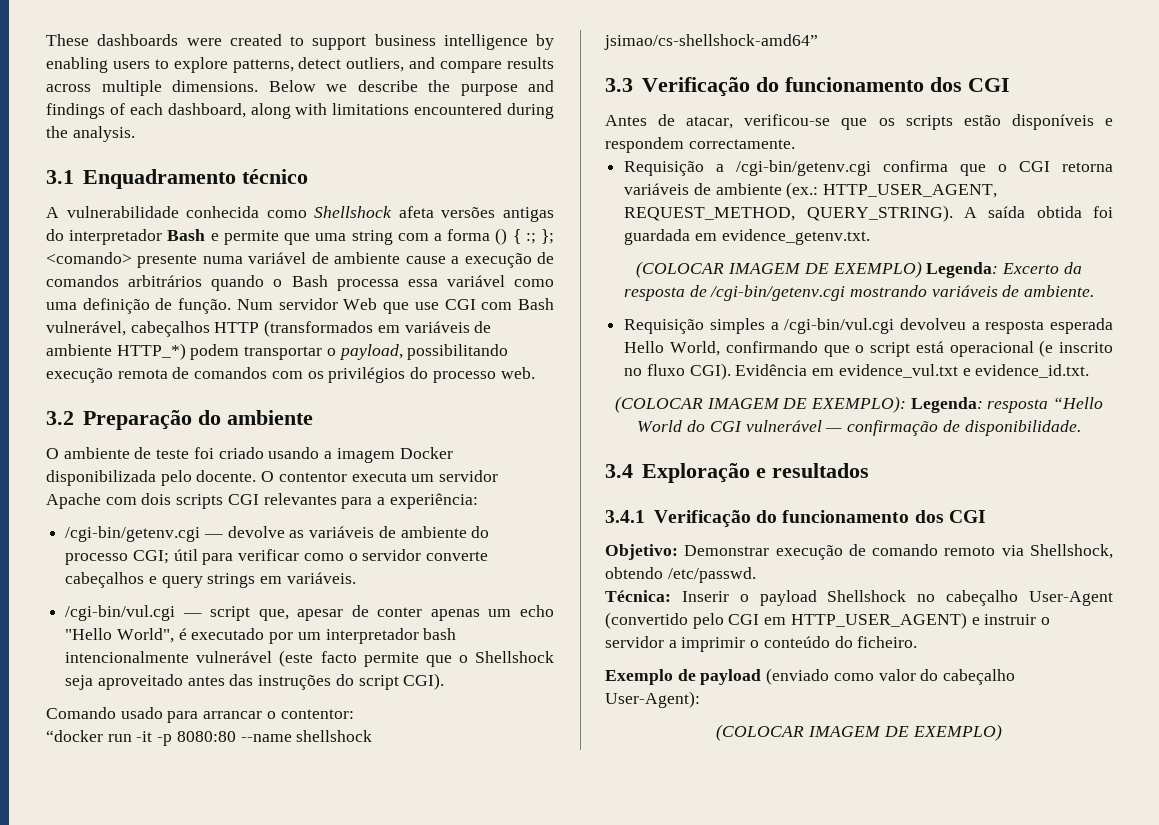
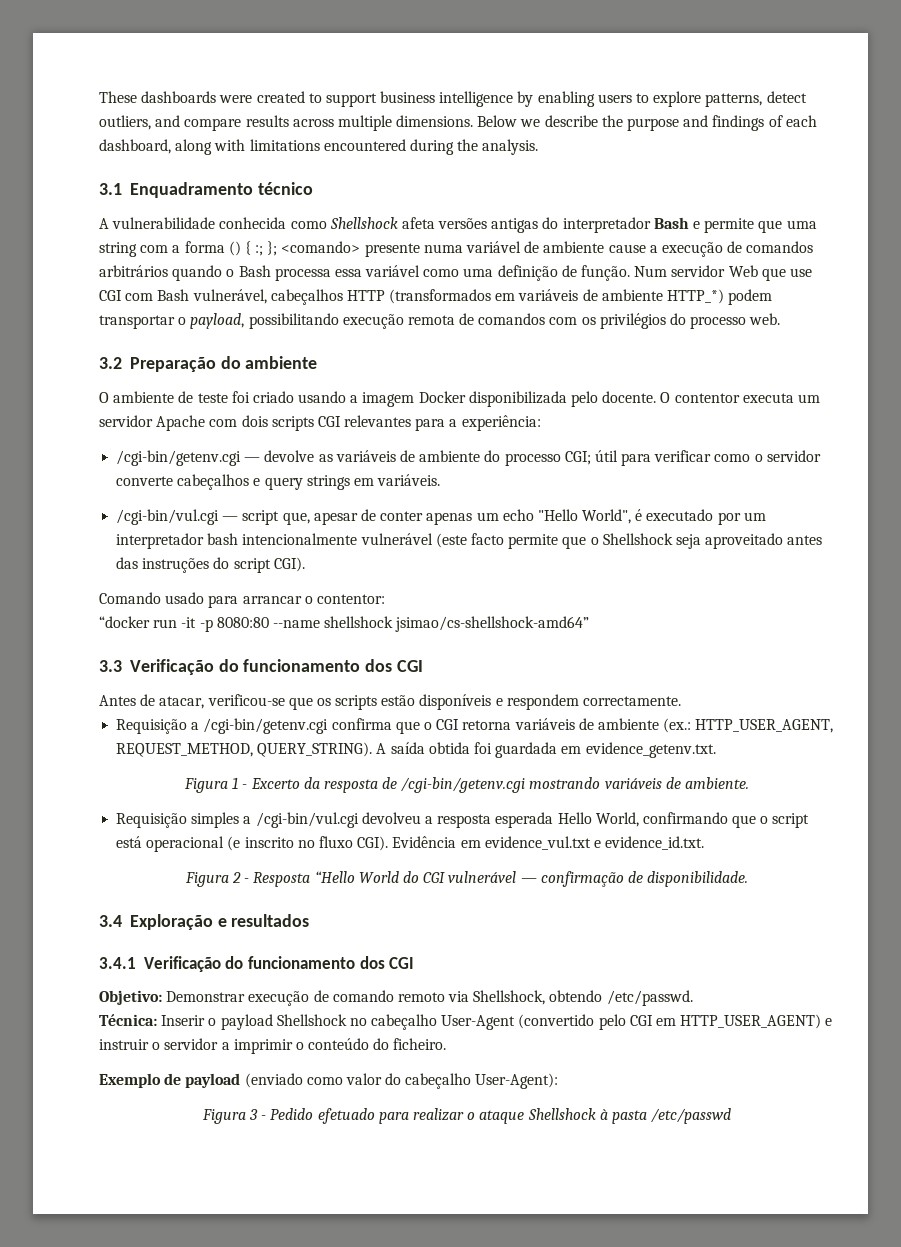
[636,261,999,278] (COLOCAR IMAGEM DE EXEMPLO) Legenda: -> [183,777,248,793] Figura 1 -
[614,396,1049,413] (COLOCAR IMAGEM DE EXEMPLO): Legenda: resposta -> [184,872,311,887] Figura 2 - Resposta
[716,724,1002,741] (COLOCAR IMAGEM DE EXEMPLO) -> [201,1108,732,1124] Figura 3 - Pedido efetuado para realizar o ataque Shellshock à pasta /etc/passwd

